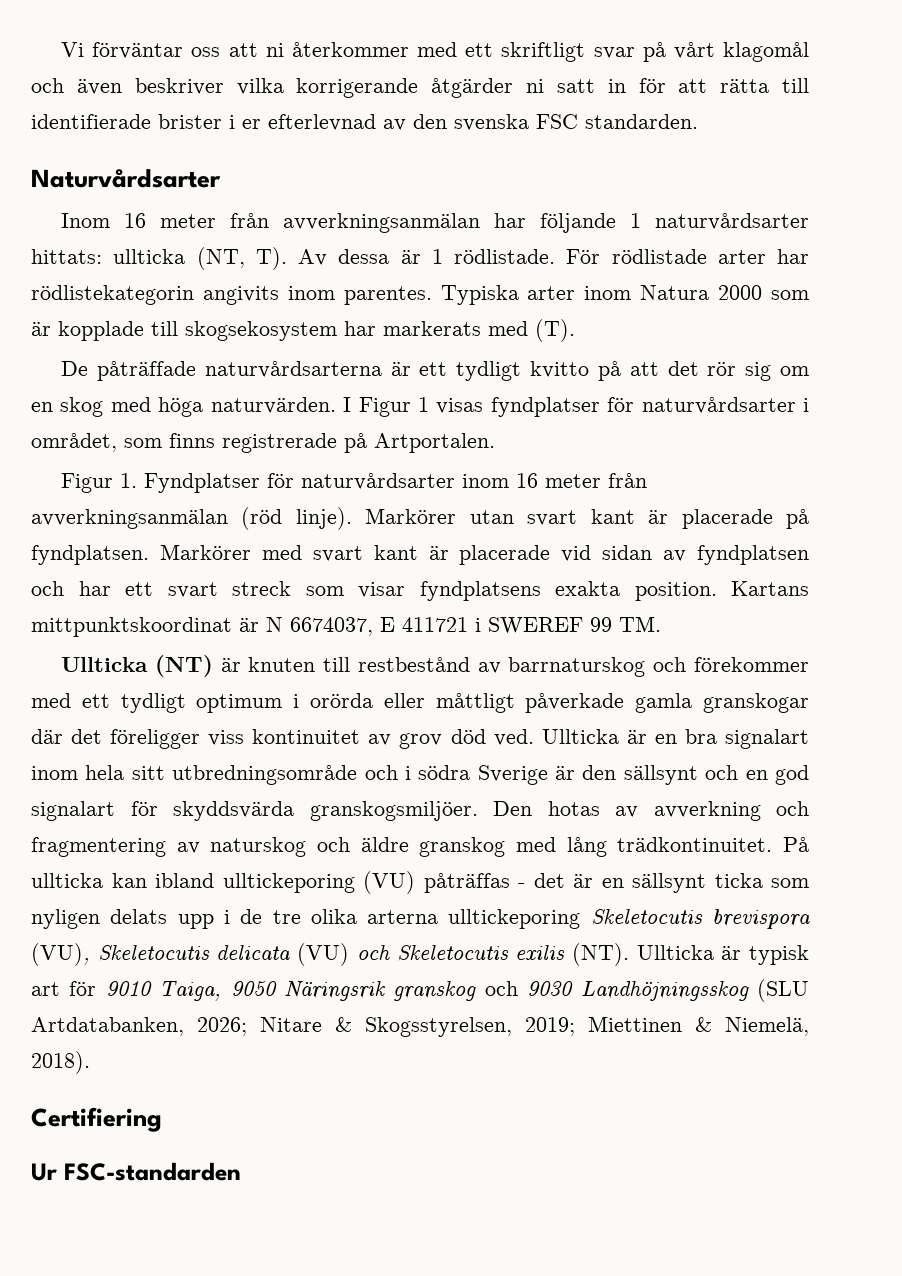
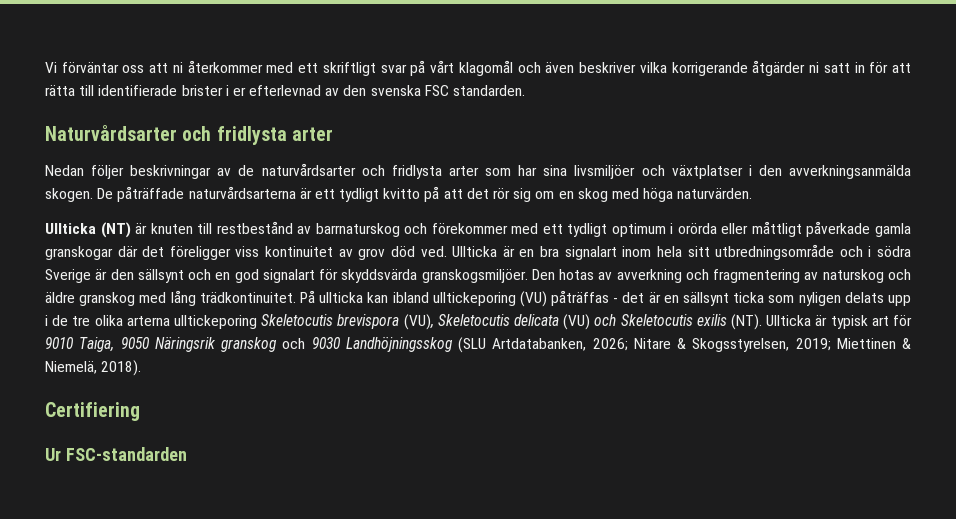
[61,213,809,233] [31,247,809,270] [31,285,810,305] [31,319,575,342] // Inom 16 meter från avverkningsanmälan har följande 1 naturvårdsarter hittats: ullticka (NT, T). Av dessa är 1 rödlistade. För rödlistade arter har rödlistekategorin angivits inom parentes. Typiska arter inom Natura 2000 som är kopplade till skogsekosystem har markerats med (T). // -> [182,126,333,145] [45,163,912,179] [45,188,93,202] och fridlysta arter // Nedan följer beskrivningar av de naturvårdsarter och fridlysta arter som har sina livsmiljöer och växtplatser i den avverkningsanmälda skogen.
[343,397,809,417] [31,433,495,453] [61,473,648,493] [31,507,810,530] [31,544,809,565] [31,581,809,601] [31,616,661,637] I Figur 1 visas fyndplatser för naturvårdsarter i området, som finns registrerade på Artportalen. // Figur 1. Fyndplatser för naturvårdsarter inom 16 meter från avverkningsanmälan (röd linje). Markörer utan svart kant är placerade på fyndplatsen. Markörer med svart kant är placerade vid sidan av fyndplatsen och har ett svart streck som visar fyndplatsens exakta position. Kartans mittpunktskoordinat är N 6674037, E 411721 i SWEREF 99 TM. -> (753, 193) none

